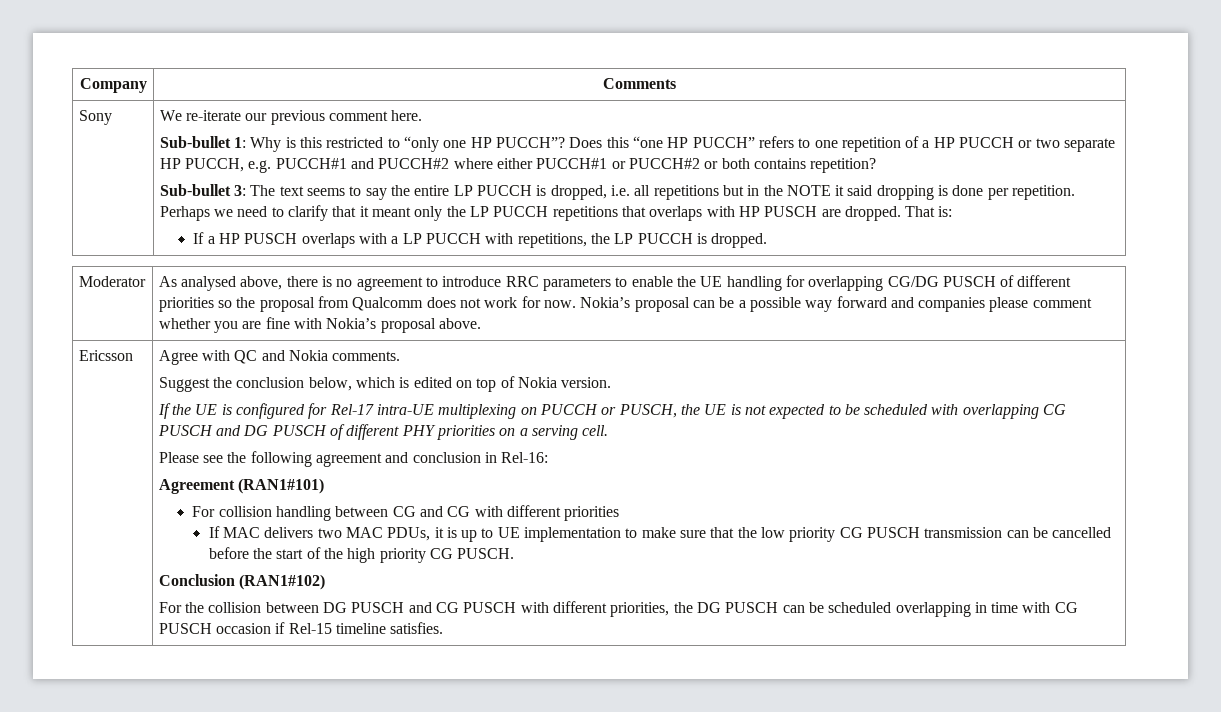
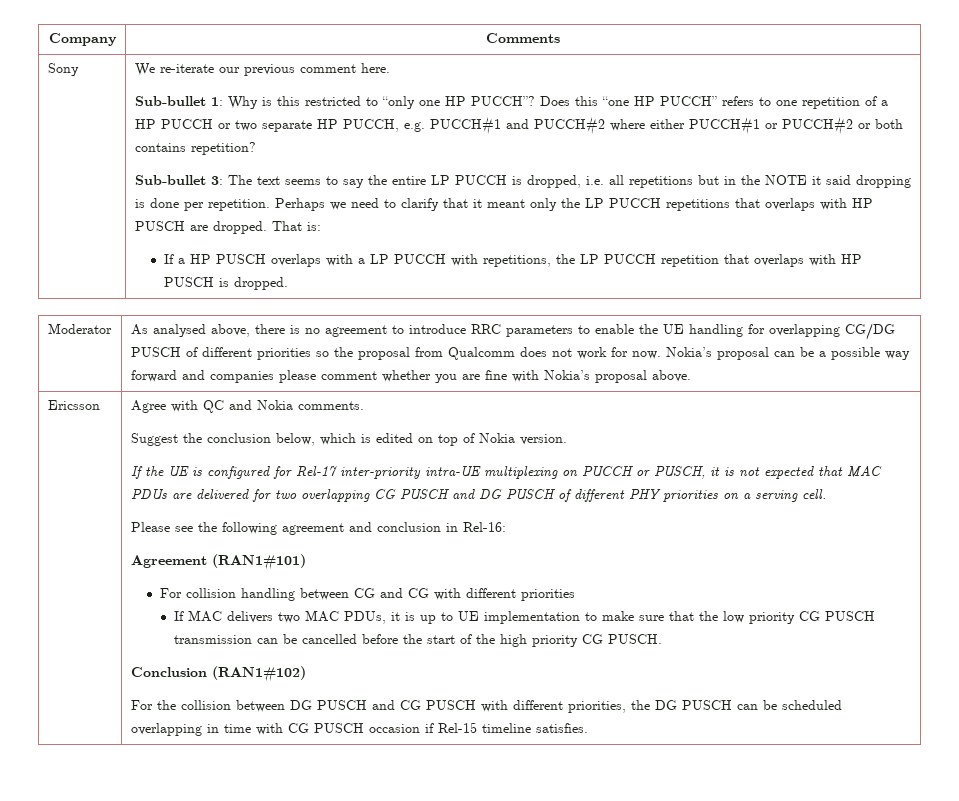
(693, 238) none -> [660,254,862,267] [163,277,214,287] repetition that overlaps with HP PUSCH
(374, 409) none -> [339,467,421,479] inter-priority
[680,404,727,415] the UE -> [709,467,720,476] it
[828,404,959,415] to be scheduled with -> [817,466,882,478] [130,489,297,502] that MAC PDUs are delivered for two

